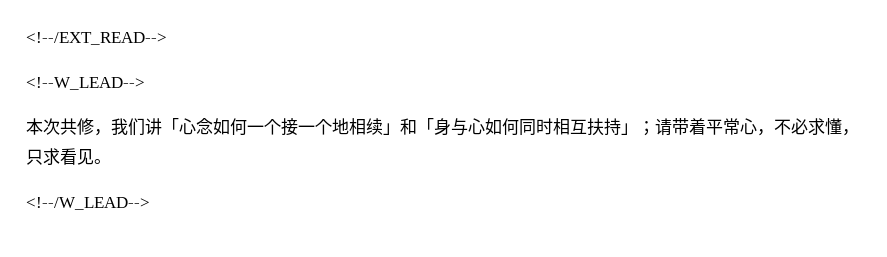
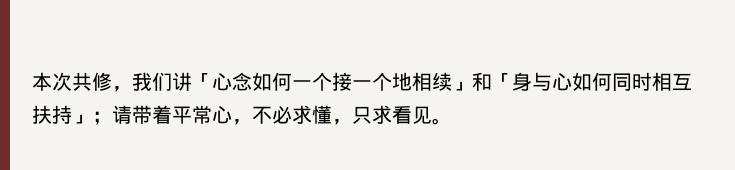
[26,32,167,45] [26,77,145,90] <!--/EXT_READ--> // <!--W_LEAD--> // -> (32, 81) none
[26,197,150,210] // <!--/W_LEAD--> -> (452, 121) none

